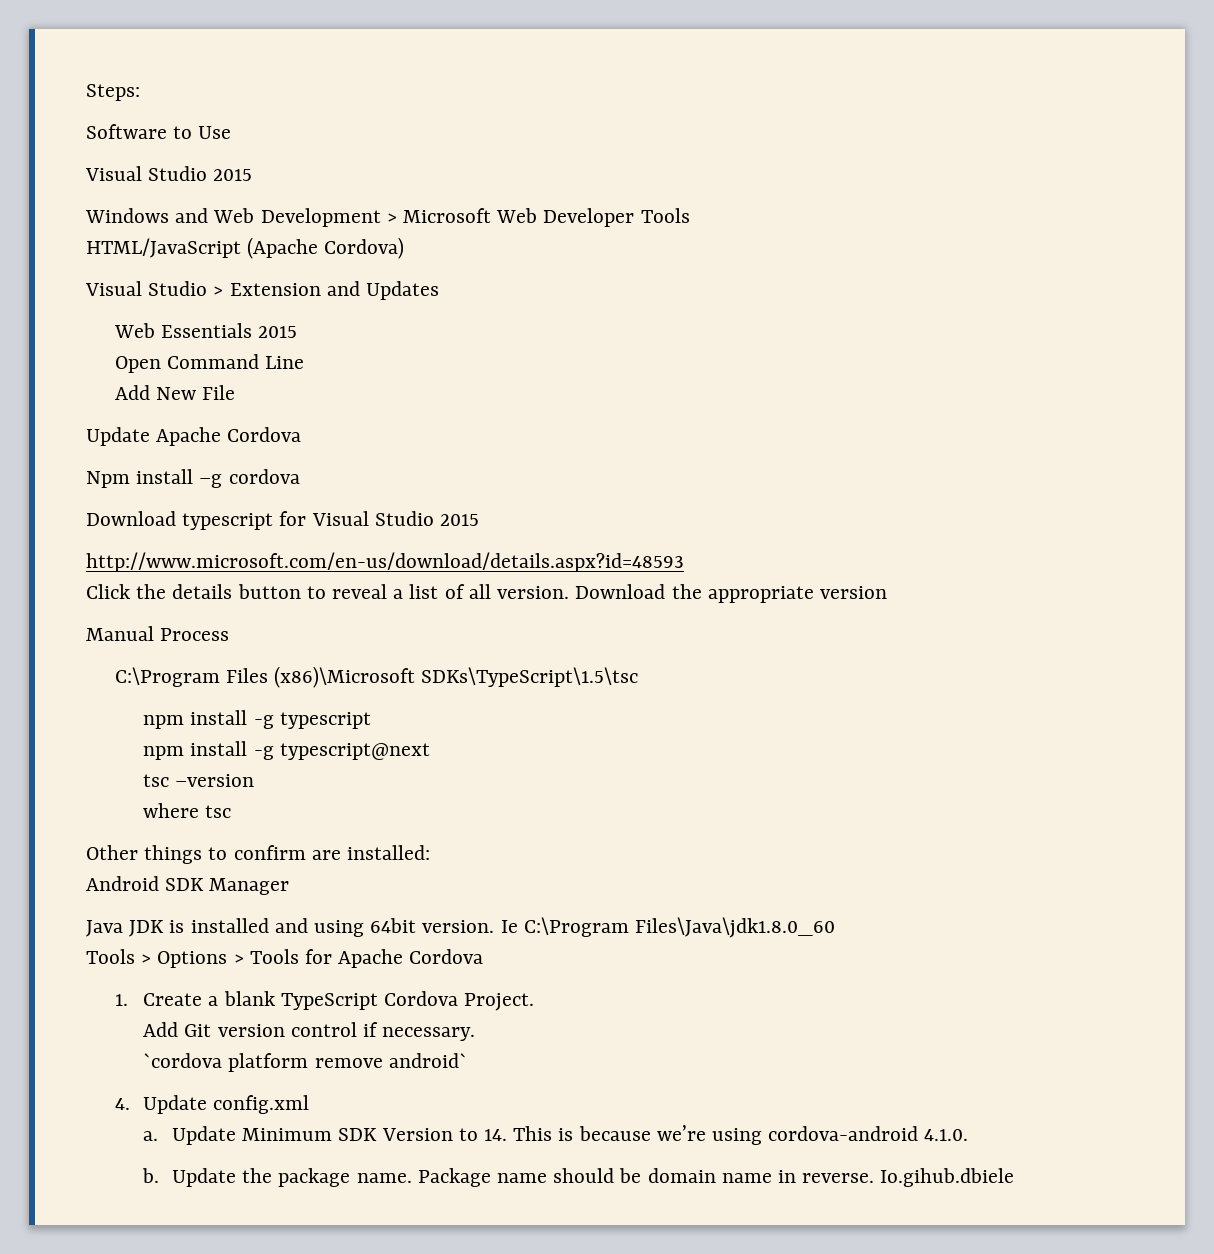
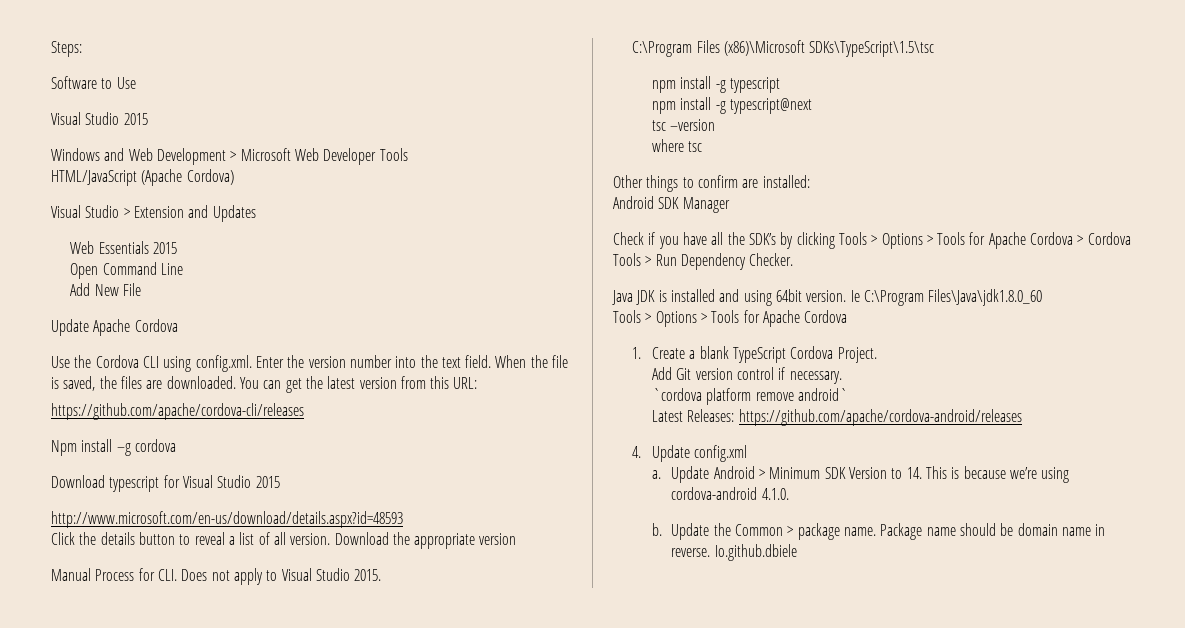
(302, 434) none -> [51,355,569,372] [51,376,478,393] [51,403,304,420] // Use the Cordova CLI using config.xml. Enter the version number into the text field. When the file is saved, the files are downloaded. You can get the latest version from this URL: // https://github.com/apache/cordova-cli/releases
(230, 634) none -> [138,568,382,585] for CLI. Does not apply to Visual Studio 2015.
(290, 886) none -> [613,232,1131,249] [613,253,794,270] // Check if you have all the SDK’s by clicking Tools > Options > Tools for Apache Cordova > Cordova Tools > Run Dependency Checker.
(467, 1060) none -> [651,409,1022,426] // Latest Releases: https://github.com/apache/cordova-android/releases
(236, 1135) none -> [713,466,765,479] Android >
(273, 1175) none -> [734,524,794,536] Common >
[880,1168,1015,1187] Io.gihub.dbiele -> [714,544,797,561] Io.github.dbiele

